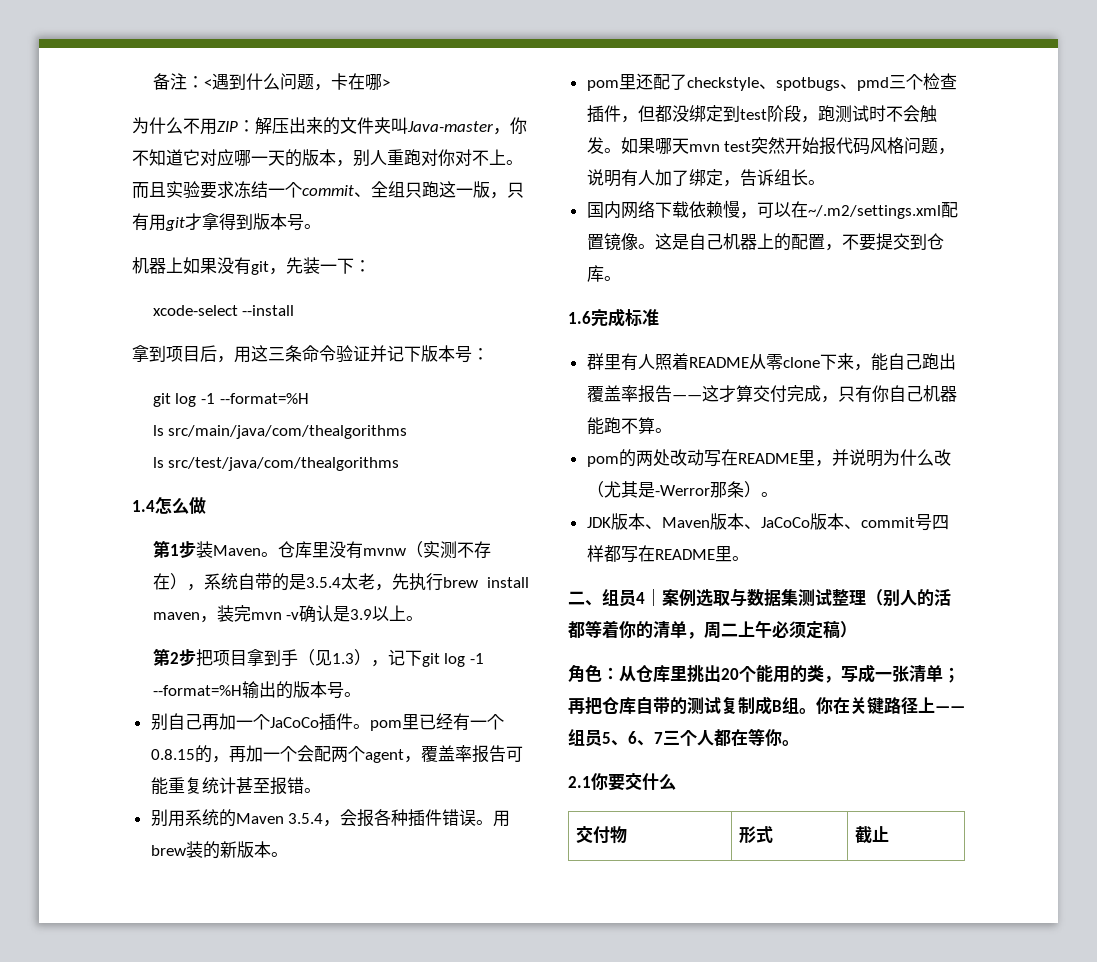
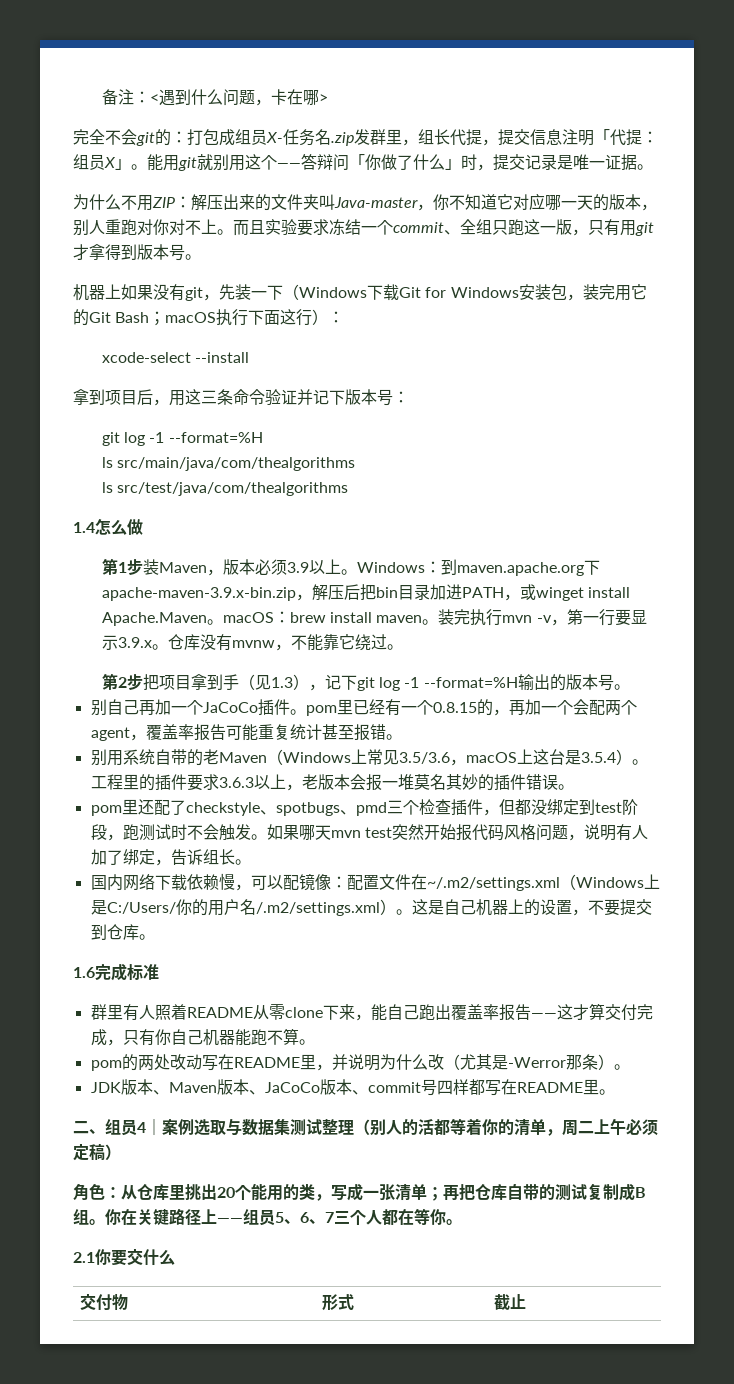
(390, 83) none -> [73,129,658,146] [73,154,653,171] // 完全不会git的：打包成组员X-任务名.zip发群里，组长代提，提交信息注明「代提：组员X」。能用git就别用这个——答辩问「你做了什么」时，提交记录是唯一证据。
(354, 266) none -> [283,284,647,301] [73,309,329,326] （Windows下载Git for Windows安装包，装完用它的Git Bash；macOS执行下面这行）
[260,541,491,559] [152,573,529,591] [152,605,407,623] 。仓库里没有mvnw（实测不存在），系统自带的是3.5.4太老，先执行brew install maven，装完mvn -v确认是3.9以上 -> [206,559,600,576] [101,584,631,601] [101,609,647,626] [101,634,387,651] ，版本必须3.9以上。Windows：到maven.apache.org下apache-maven-3.9.x-bin.zip，解压后把bin目录加进PATH，或winget install Apache.Maven。macOS：brew install maven。装完执行mvn -v，第一行要显示3.9.x。仓库没有mvnw，不能靠它绕过
[218,809,511,827] [150,841,271,859] 的Maven 3.5.4，会报各种插件错误。用brew装的新版本 -> [154,749,648,766] [90,774,558,791] 自带的老Maven（Windows上常见3.5/3.6，macOS上这台是3.5.4）。工程里的插件要求3.6.3以上，老版本会报一堆莫名其妙的插件错误
[790,201,958,219] [586,233,638,251] 在~/.m2/settings.xml配置镜像 -> [282,873,660,891] [90,899,396,916] 配镜像：配置文件在~/.m2/settings.xml（Windows上是C:/Users/你的用户名/.m2/settings.xml）
[790,234,808,250] 配 -> [539,899,556,915] 设

